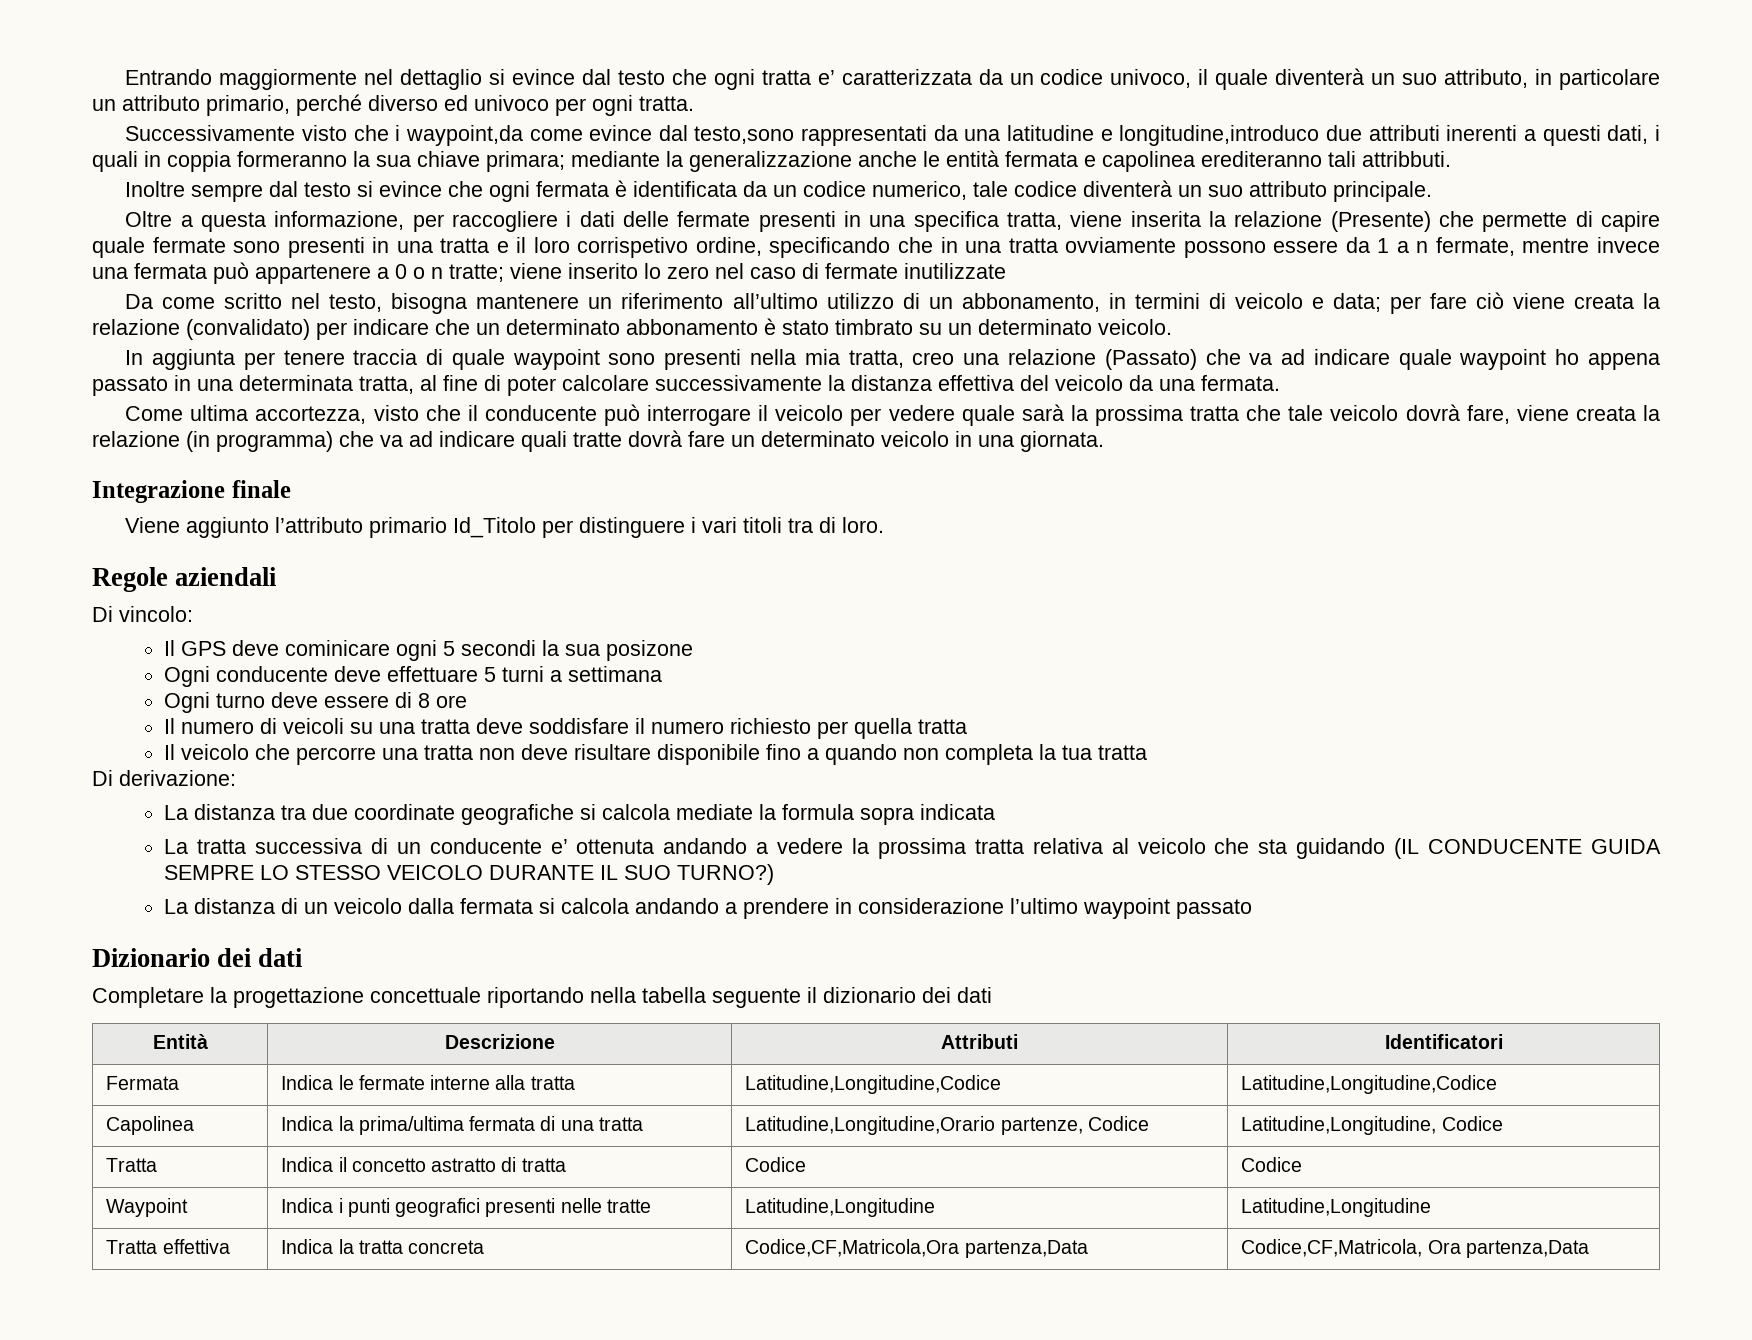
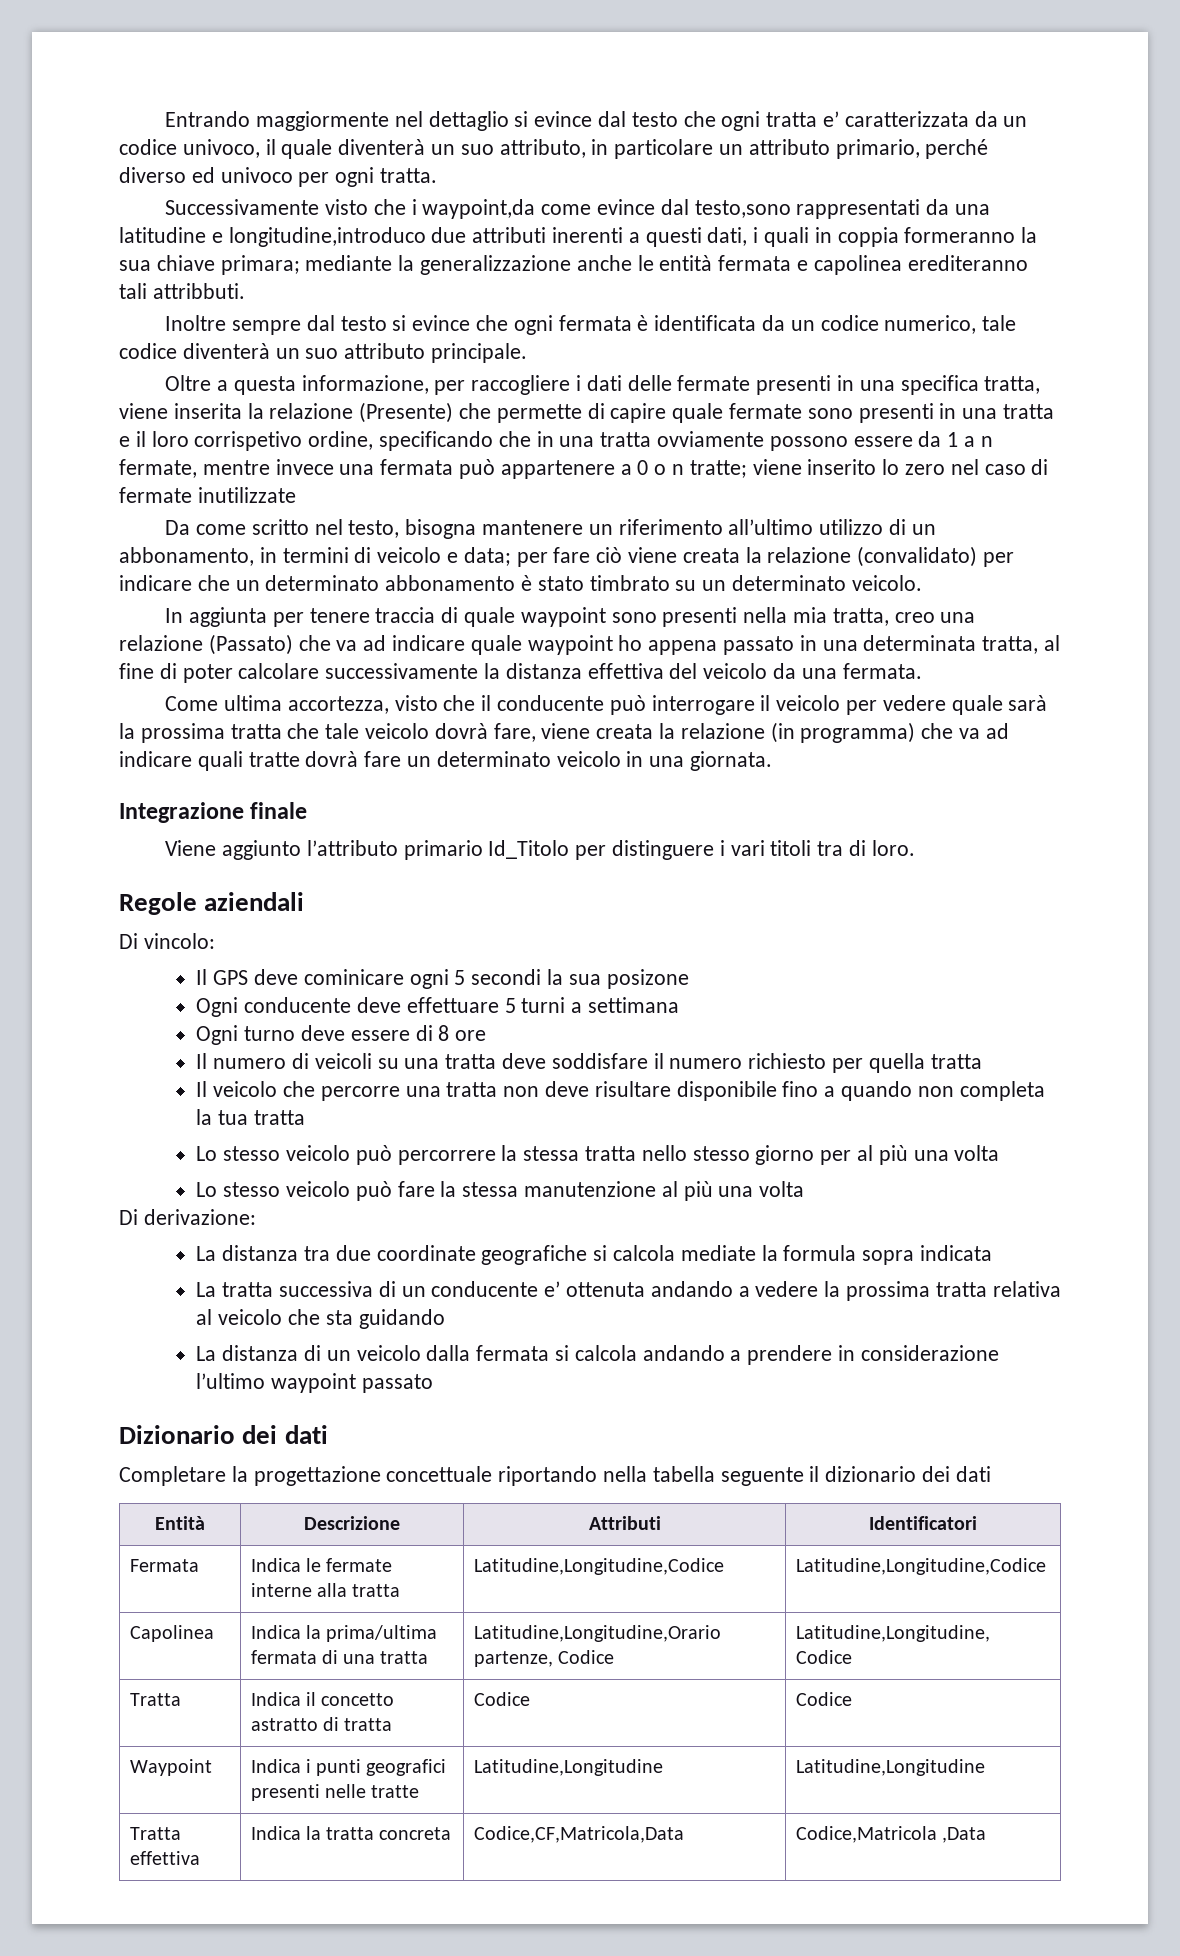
(1148, 752) none -> [196,1145,1000,1165] [196,1181,805,1201] // Lo stesso veicolo può percorrere la stessa tratta nello stesso giorno per al più una volta // Lo stesso veicolo può fare la stessa manutenzione al più una volta
[1394,838,1662,859] [164,864,775,885] (IL CONDUCENTE GUIDA SEMPRE LO STESSO VEICOLO DURANTE IL SUO TURNO?) -> (445, 1319) none
[745,1239,1088,1258] [1241,1239,1589,1258] Codice,CF,Matricola,Ora partenza,Data | Codice,CF,Matricola, Ora partenza,Data -> [473,1826,684,1843] [795,1826,986,1843] Codice,CF,Matricola,Data | Codice,Matricola ,Data

